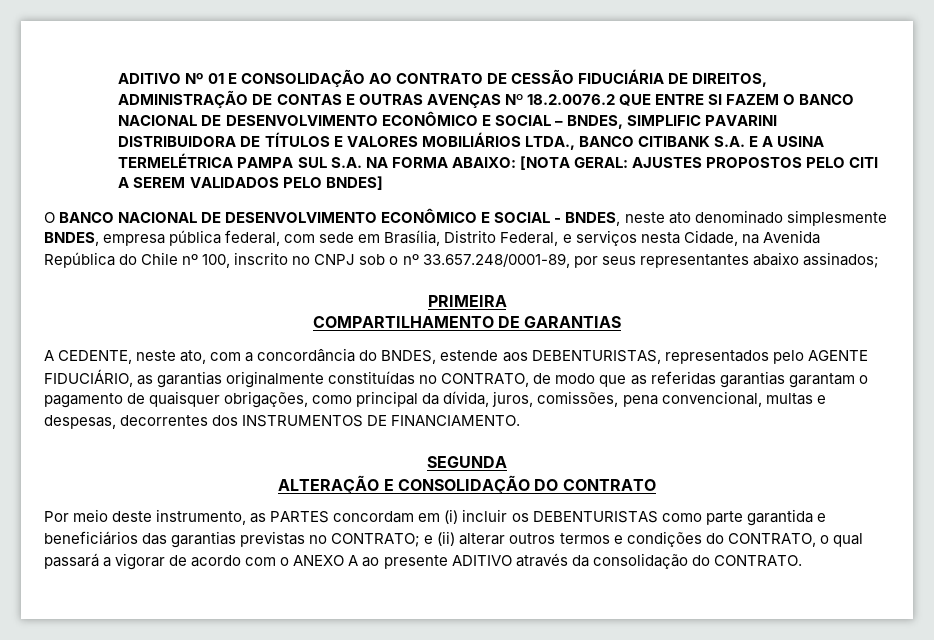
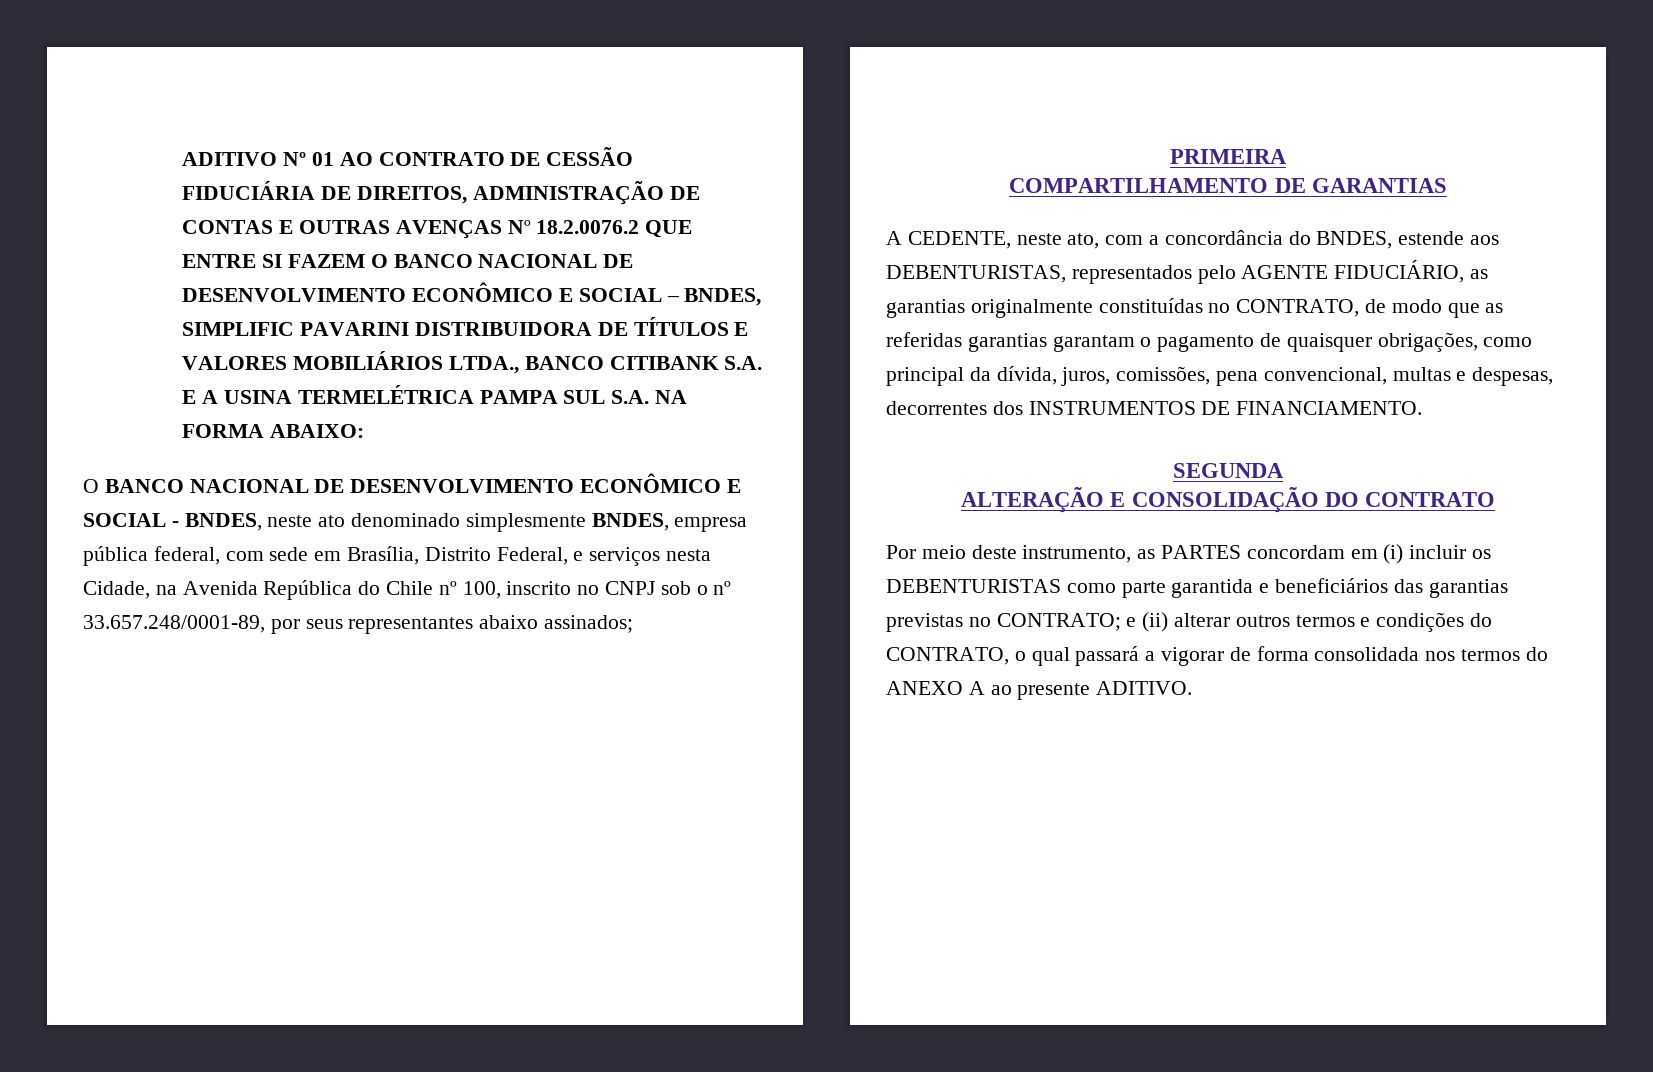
[227,69,365,87] E CONSOLIDAÇÃO -> (334, 159) none
[519,156,879,170] [118,176,383,190] [NOTA GERAL: AJUSTES PROPOSTOS PELO CITI A SEREM VALIDADOS PELO BNDES] -> (365, 431) none
[191,553,802,569] acordo com o ANEXO A ao presente ADITIVO através da consolidação do CONTRATO. -> [1256,646,1548,661] [886,681,1193,700] forma consolidada nos termos do ANEXO A ao presente ADITIVO.

